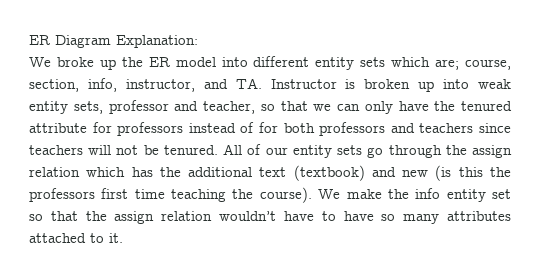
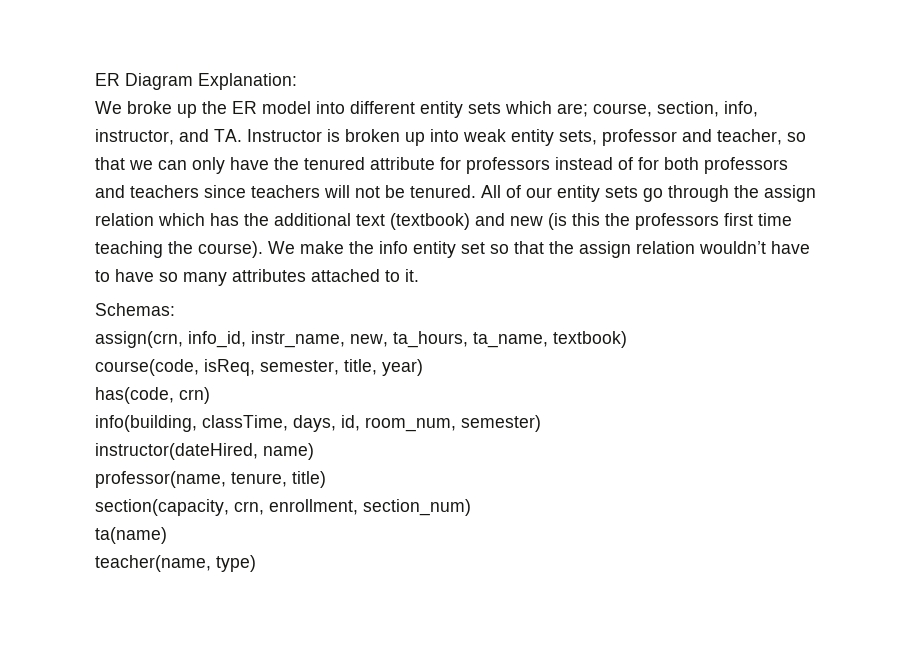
(123, 238) none -> [95,303,175,316] [95,331,627,348] [95,359,423,376] [95,387,210,404] [95,415,541,432] [95,443,314,460] [95,471,326,488] [95,499,471,516] [95,527,167,544] [95,555,256,572] // Schemas: // assign(crn, info_id, instr_name, new, ta_hours, ta_name, textbook) // course(code, isReq, semester, title, year) // has(code, crn) // info(building, classTime, days, id, room_num, semester) // instructor(dateHired, name) // professor(name, tenure, title) // section(capacity, crn, enrollment, section_num) // ta(name) // teacher(name, type)

